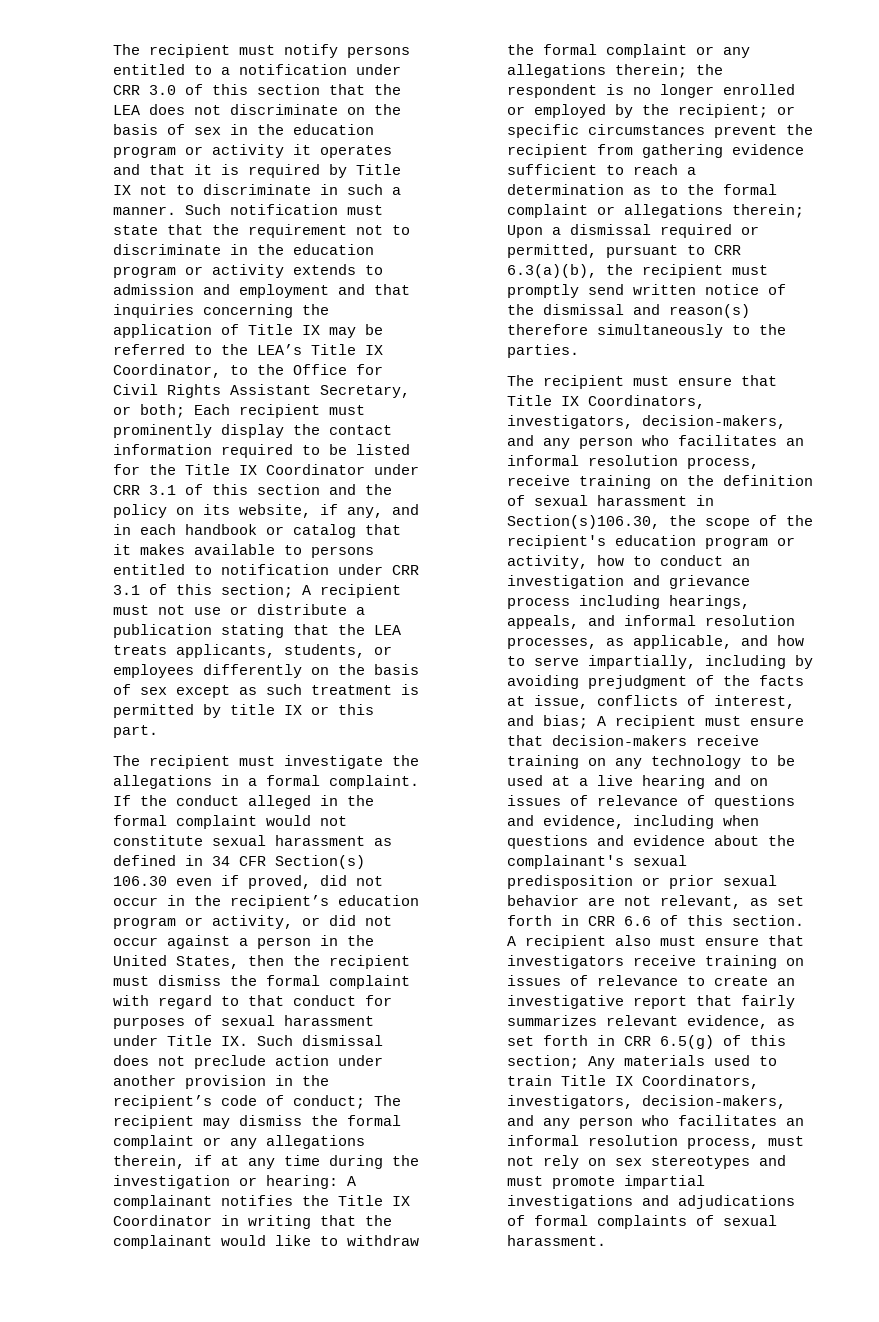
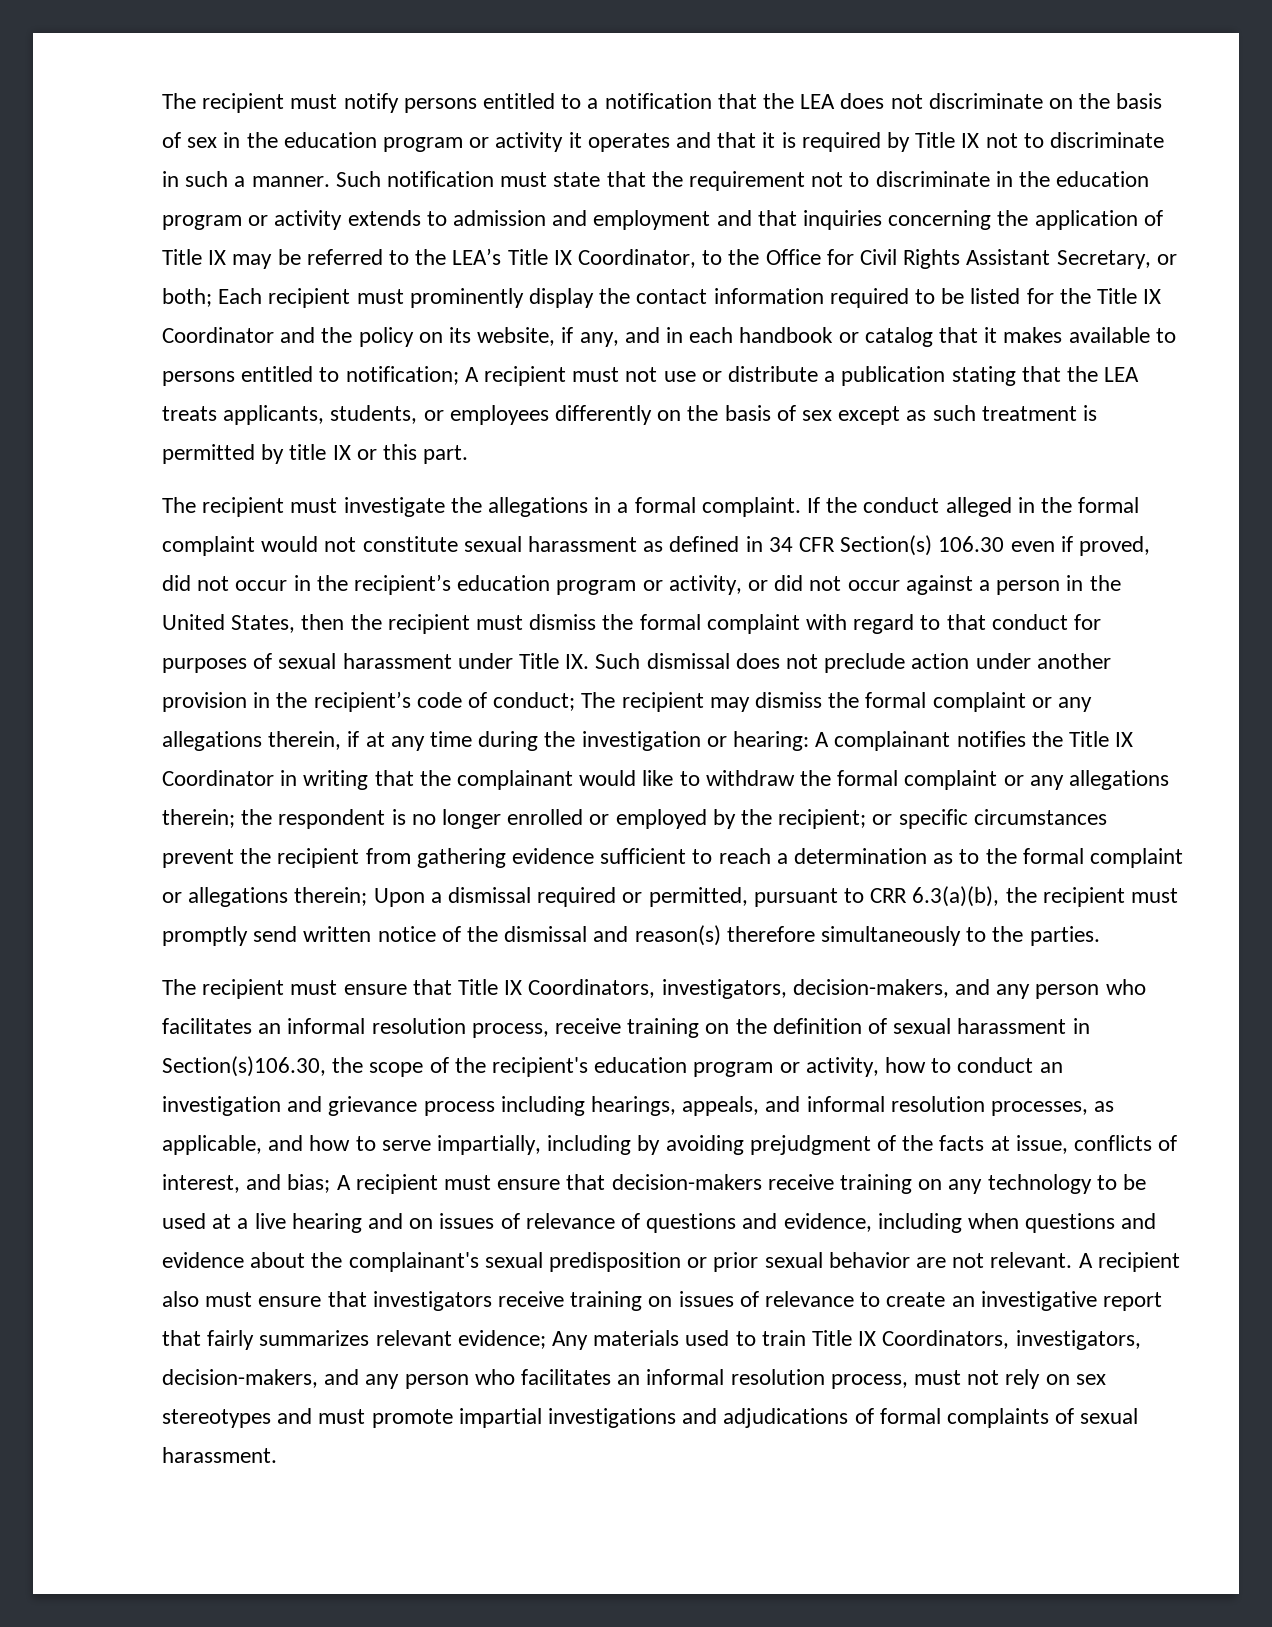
[355,64,401,75] [112,84,320,95] under CRR 3.0 of this section -> (712, 101) none
[373,464,419,475] [112,484,320,495] under CRR 3.1 of this section -> (274, 335) none
[220,564,419,575] [112,584,293,598] notification under CRR 3.1 of this section; -> [345,366,459,385] notification;
[659,895,804,909] [506,915,804,926] relevant, as set forth in CRR 6.6 of this section. -> [990,1252,1073,1268] relevant.
[686,1015,795,1029] [506,1035,786,1049] [506,1055,579,1069] evidence, as set forth in CRR 6.5(g) of this section; -> [457,1330,546,1349] evidence;

